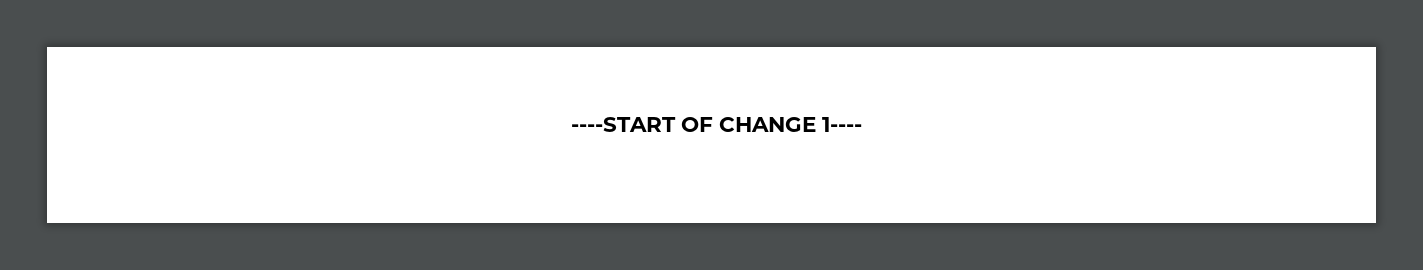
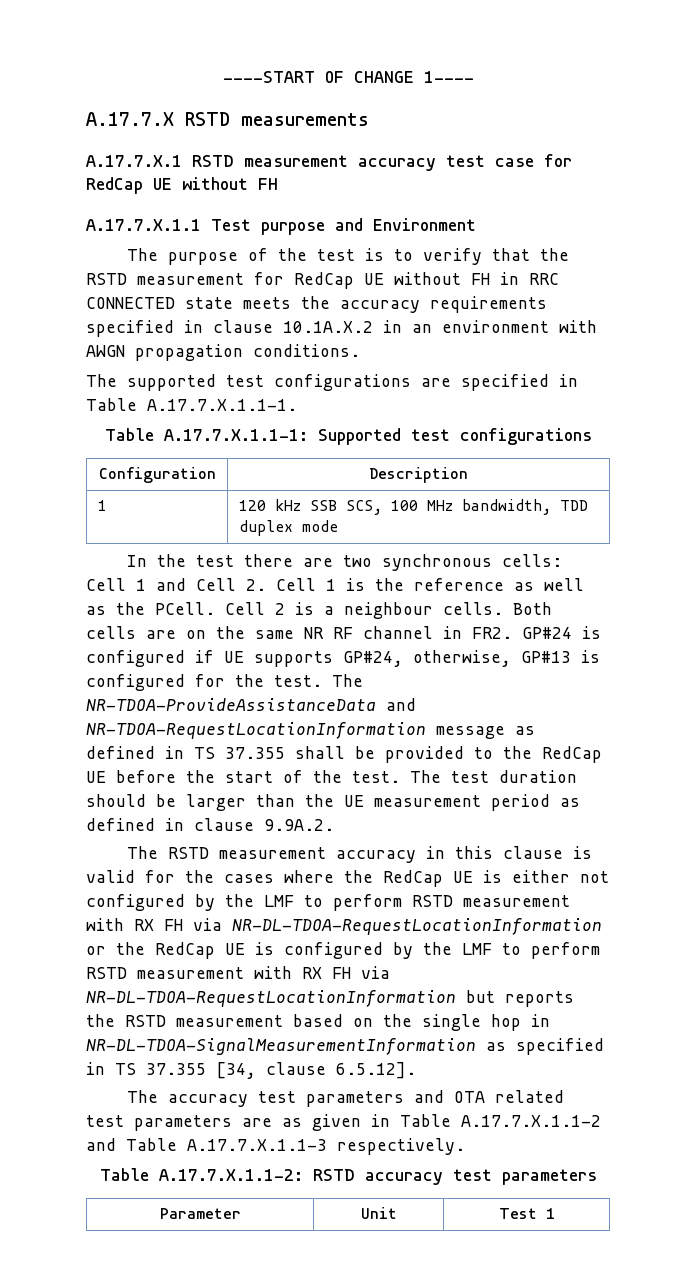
(862, 124) none -> [86,112,369,126] [86,154,572,171] [86,177,278,194] [86,218,476,235] [126,248,569,265] [86,272,559,289] [86,296,547,313] [86,320,597,337] [86,344,360,361] [86,374,578,391] [86,398,297,411] [104,428,592,445] [98,467,216,483] [369,467,469,483] [97,500,107,511] [238,499,588,515] [238,520,338,536] [126,554,562,571] [86,578,584,591] [86,602,552,619] [86,626,601,639] [86,650,600,667] [86,674,363,691] [86,698,416,711] [86,722,535,739] [86,746,602,763] [86,770,577,783] [86,794,580,811] [86,818,334,831] [126,846,592,863] [86,870,609,887] [86,894,570,911] [86,918,602,935] [86,942,600,959] [86,966,390,979] [86,990,574,1007] [86,1014,550,1031] [86,1038,604,1055] [86,1062,416,1079] [126,1090,564,1107] [86,1114,601,1131] [86,1138,465,1155] [99,1168,597,1185] [159,1208,241,1219] [360,1207,397,1219] [498,1208,555,1219] // A.17.7.X RSTD measurements // A.17.7.X.1 RSTD measurement accuracy test case for RedCap UE without FH // A.17.7.X.1.1 Test purpose and Environment // The purpose of the test is to verify that the RSTD measurement for RedCap UE without FH in RRC CONNECTED state meets the accuracy requirements specified in clause 10.1A.X.2 in an environment with AWGN propagation conditions. // The supported test configurations are specified in Table A.17.7.X.1.1-1. // Table A.17.7.X.1.1-1: Supported test configurations // Configuration | Description // 1 | 120 kHz SSB SCS, 100 MHz bandwidth, TDD duplex mode // In the test there are two synchronous cells: Cell 1 and Cell 2. Cell 1 is the reference as well as the PCell. Cell 2 is a neighbour cells. Both cells are on the same NR RF channel in FR2. GP#24 is configured if UE supports GP#24, otherwise, GP#13 is configured for the test. The NR-TDOA-ProvideAssistanceData and NR-TDOA-RequestLocationInformation message as defined in TS 37.355 shall be provided to the RedCap UE before the start of the test. The test duration should be larger than the UE measurement period as defined in clause 9.9A.2. // The RSTD measurement accuracy in this clause is valid for the cases where the RedCap UE is either not configured by the LMF to perform RSTD measurement with RX FH via NR-DL-TDOA-RequestLocationInformation or the RedCap UE is configured by the LMF to perform RSTD measurement with RX FH via NR-DL-TDOA-RequestLocationInformation but reports the RSTD measurement based on the single hop in NR-DL-TDOA-SignalMeasurementInformation as specified in TS 37.355 [34, clause 6.5.12]. // The accuracy test parameters and OTA related test parameters are as given in Table A.17.7.X.1.1-2 and Table A.17.7.X.1.1-3 respectively. // Table A.17.7.X.1.1-2: RSTD accuracy test parameters // Parameter | Unit | Test 1

